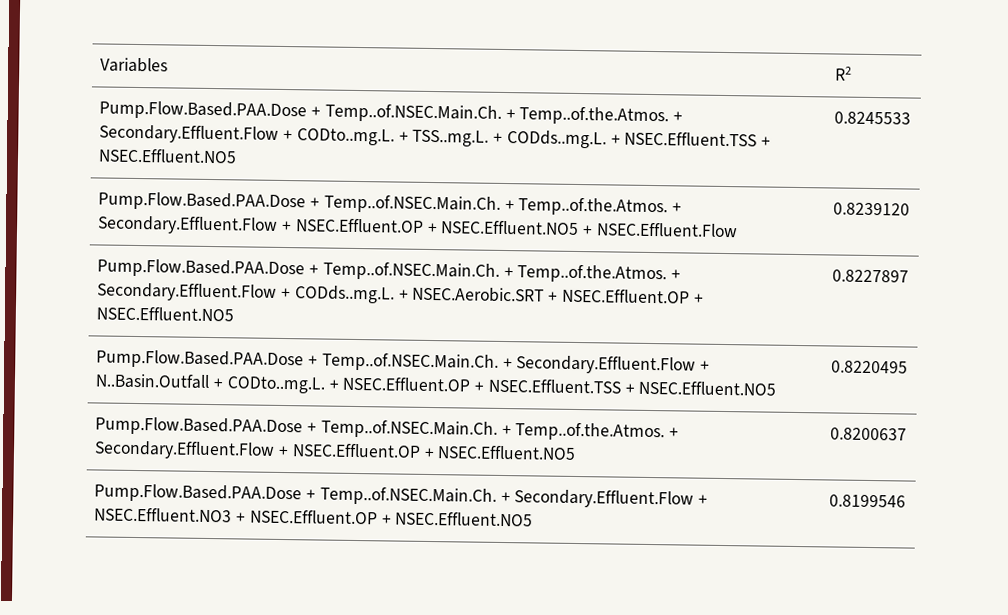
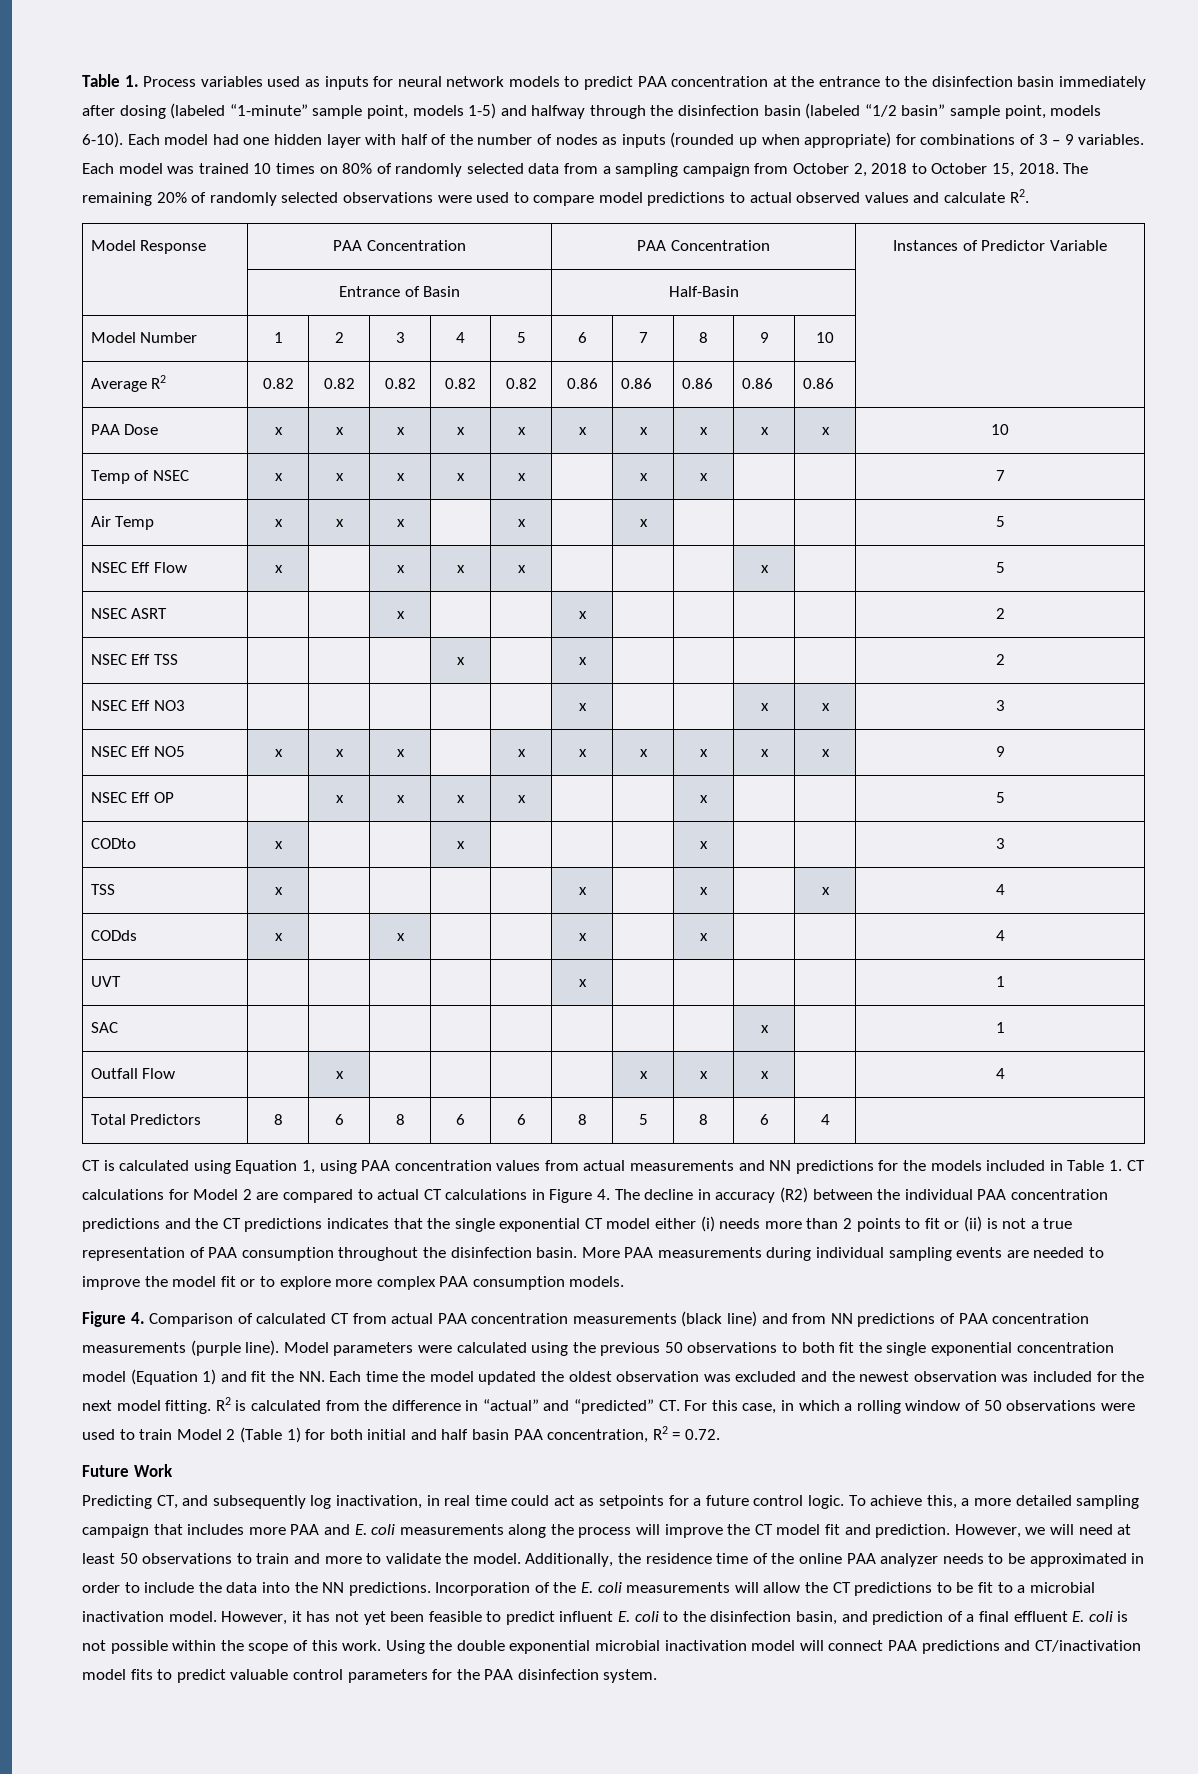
[100,57,169,73] [835,66,853,81] [99,100,684,126] [99,124,771,149] [98,148,238,164] [834,111,912,125] [98,191,683,217] [97,215,738,238] [833,202,911,216] [97,258,682,284] [97,282,704,304] [96,306,235,322] [832,269,910,283] [96,349,711,375] [95,373,778,396] [831,360,909,374] [95,416,680,442] [94,440,577,460] [830,427,908,441] [94,483,709,509] [94,507,534,527] [829,494,907,508] Variables | R2 // Pump.Flow.Based.PAA.Dose + Temp..of.NSEC.Main.Ch. + Temp..of.the.Atmos. + Secondary.Effluent.Flow + CODto..mg.L. + TSS..mg.L. + CODds..mg.L. + NSEC.Effluent.TSS + NSEC.Effluent.NO5 | 0.8245533 // Pump.Flow.Based.PAA.Dose + Temp..of.NSEC.Main.Ch. + Temp..of.the.Atmos. + Secondary.Effluent.Flow + NSEC.Effluent.OP + NSEC.Effluent.NO5 + NSEC.Effluent.Flow | 0.8239120 // Pump.Flow.Based.PAA.Dose + Temp..of.NSEC.Main.Ch. + Temp..of.the.Atmos. + Secondary.Effluent.Flow + CODds..mg.L. + NSEC.Aerobic.SRT + NSEC.Effluent.OP + NSEC.Effluent.NO5 | 0.8227897 // Pump.Flow.Based.PAA.Dose + Temp..of.NSEC.Main.Ch. + Secondary.Effluent.Flow + N..Basin.Outfall + CODto..mg.L. + NSEC.Effluent.OP + NSEC.Effluent.TSS + NSEC.Effluent.NO5 | 0.8220495 // Pump.Flow.Based.PAA.Dose + Temp..of.NSEC.Main.Ch. + Temp..of.the.Atmos. + Secondary.Effluent.Flow + NSEC.Effluent.OP + NSEC.Effluent.NO5 | 0.8200637 // Pump.Flow.Based.PAA.Dose + Temp..of.NSEC.Main.Ch. + Secondary.Effluent.Flow + NSEC.Effluent.NO3 + NSEC.Effluent.OP + NSEC.Effluent.NO5 | 0.8199546 -> [82,74,1146,90] [82,103,1102,119] [82,132,1145,148] [82,163,1089,177] [82,189,1029,206] [90,240,207,254] [333,240,466,251] [637,240,770,251] [893,240,1107,251] [338,286,461,297] [668,286,739,297] [90,332,198,343] [273,332,283,343] [334,332,344,343] [395,332,405,343] [456,332,465,343] [516,332,526,343] [577,332,587,343] [638,332,648,343] [699,332,708,343] [759,332,769,343] [816,332,834,343] [90,375,167,392] [262,378,294,389] [323,378,355,389] [384,378,416,389] [445,378,476,389] [505,378,537,389] [566,378,598,389] [620,378,652,389] [681,378,713,389] [741,378,773,389] [802,378,834,389] [90,424,159,435] [274,427,283,435] [335,427,344,435] [396,427,405,435] [457,427,465,435] [517,427,526,435] [578,427,587,435] [639,427,648,435] [700,427,708,435] [760,427,769,435] [821,427,830,435] [991,424,1009,435] [90,470,189,484] [274,473,283,481] [335,473,344,481] [396,473,405,481] [457,473,465,481] [517,473,526,481] [639,473,648,481] [700,473,708,481] [995,470,1005,481] [90,516,155,530] [274,519,283,527] [335,519,344,527] [396,519,405,527] [517,519,526,527] [639,519,648,527] [995,516,1005,527] [90,562,187,573] [274,565,283,573] [396,565,405,573] [457,565,465,573] [517,565,526,573] [760,565,769,573] [995,562,1005,573] [90,608,168,619] [396,611,405,619] [578,611,587,619] [995,608,1005,619] [90,654,178,665] [457,657,465,665] [578,657,587,665] [995,654,1005,665] [90,700,185,711] [578,703,587,711] [760,703,769,711] [821,703,830,711] [995,700,1005,711] [90,746,185,757] [274,749,283,757] [335,749,344,757] [396,749,405,757] [517,749,526,757] [578,749,587,757] [639,749,648,757] [700,749,708,757] [760,749,769,757] [821,749,830,757] [995,746,1005,757] [90,792,174,803] [335,795,344,803] [396,795,405,803] [457,795,465,803] [517,795,526,803] [700,795,708,803] [995,792,1005,803] [90,838,136,849] [274,841,283,849] [457,841,465,849] [700,841,708,849] [995,838,1005,849] [90,884,115,895] [274,887,283,895] [578,887,587,895] [700,887,708,895] [821,887,830,895] [995,884,1005,895] [90,930,137,941] [274,933,283,941] [396,933,405,941] [578,933,587,941] [700,933,708,941] [995,930,1005,941] [90,976,121,987] [578,979,587,987] [995,976,1005,987] [90,1022,118,1033] [760,1025,769,1033] [995,1022,1005,1033] [90,1068,176,1079] [335,1071,344,1079] [639,1071,648,1079] [700,1071,708,1079] [760,1071,769,1079] [995,1068,1005,1079] [90,1114,202,1125] [273,1114,283,1125] [334,1114,344,1125] [395,1114,405,1125] [456,1114,465,1125] [516,1114,526,1125] [577,1114,587,1125] [638,1114,648,1125] [699,1114,708,1125] [759,1114,769,1125] [820,1114,830,1125] [82,1160,1145,1174] [82,1187,1108,1203] [82,1216,1073,1232] [82,1247,1105,1261] [82,1276,625,1290] [82,1311,1090,1327] [82,1340,1114,1356] [82,1369,1145,1385] [82,1397,1135,1414] [82,1426,721,1443] [82,1464,173,1477] [82,1495,1140,1509] [82,1524,1132,1538] [82,1553,1145,1567] [82,1582,1095,1596] [82,1611,1129,1625] [82,1640,1141,1654] [82,1669,658,1683] Table 1. Process variables used as inputs for neural network models to predict PAA concentration at the entrance to the disinfection basin immediately after dosing (labeled “1-minute” sample point, models 1-5) and halfway through the disinfection basin (labeled “1/2 basin” sample point, models 6-10). Each model had one hidden layer with half of the number of nodes as inputs (rounded up when appropriate) for combinations of 3 – 9 variables. Each model was trained 10 times on 80% of randomly selected data from a sampling campaign from October 2, 2018 to October 15, 2018. The remaining 20% of randomly selected observations were used to compare model predictions to actual observed values and calculate R2. // Model Response | PAA Concentration | PAA Concentration | Instances of Predictor Variable // | Entrance of Basin | Half-Basin | // Model Number | 1 | 2 | 3 | 4 | 5 | 6 | 7 | 8 | 9 | 10 | // Average R2 | 0.82 | 0.82 | 0.82 | 0.82 | 0.82 | 0.86 | 0.86 | 0.86 | 0.86 | 0.86 | // PAA Dose | x | x | x | x | x | x | x | x | x | x | 10 // Temp of NSEC | x | x | x | x | x | | x | x | | | 7 // Air Temp | x | x | x | | x | | x | | | | 5 // NSEC Eff Flow | x | | x | x | x | | | | x | | 5 // NSEC ASRT | | | x | | | x | | | | | 2 // NSEC Eff TSS | | | | x | | x | | | | | 2 // NSEC Eff NO3 | | | | | | x | | | x | x | 3 // NSEC Eff NO5 | x | x | x | | x | x | x | x | x | x | 9 // NSEC Eff OP | | x | x | x | x | | | x | | | 5 // CODto | x | | | x | | | | x | | | 3 // TSS | x | | | | | x | | x | | x | 4 // CODds | x | | x | | | x | | x | | | 4 // UVT | | | | | | x | | | | | 1 // SAC | | | | | | | | | x | | 1 // Outfall Flow | | x | | | | | x | x | x | | 4 // Total Predictors | 8 | 6 | 8 | 6 | 6 | 8 | 5 | 8 | 6 | 4 | // CT is calculated using Equation 1, using PAA concentration values from actual measurements and NN predictions for the models included in Table 1. CT calculations for Model 2 are compared to actual CT calculations in Figure 4. The decline in accuracy (R2) between the individual PAA concentration predictions and the CT predictions indicates that the single exponential CT model either (i) needs more than 2 points to fit or (ii) is not a true representation of PAA consumption throughout the disinfection basin. More PAA measurements during individual sampling events are needed to improve the model fit or to explore more complex PAA consumption models. // Figure 4. Comparison of calculated CT from actual PAA concentration measurements (black line) and from NN predictions of PAA concentration measurements (purple line). Model parameters were calculated using the previous 50 observations to both fit the single exponential concentration model (Equation 1) and fit the NN. Each time the model updated the oldest observation was excluded and the newest observation was included for the next model fitting. R2 is calculated from the difference in “actual” and “predicted” CT. For this case, in which a rolling window of 50 observations were used to train Model 2 (Table 1) for both initial and half basin PAA concentration, R2 = 0.72. // Future Work // Predicting CT, and subsequently log inactivation, in real time could act as setpoints for a future control logic. To achieve this, a more detailed sampling campaign that includes more PAA and E. coli measurements along the process will improve the CT model fit and prediction. However, we will need at least 50 observations to train and more to validate the model. Additionally, the residence time of the online PAA analyzer needs to be approximated in order to include the data into the NN predictions. Incorporation of the E. coli measurements will allow the CT predictions to be fit to a microbial inactivation model. However, it has not yet been feasible to predict influent E. coli to the disinfection basin, and prediction of a final effluent E. coli is not possible within the scope of this work. Using the double exponential microbial inactivation model will connect PAA predictions and CT/inactivation model fits to predict valuable control parameters for the PAA disinfection system.

